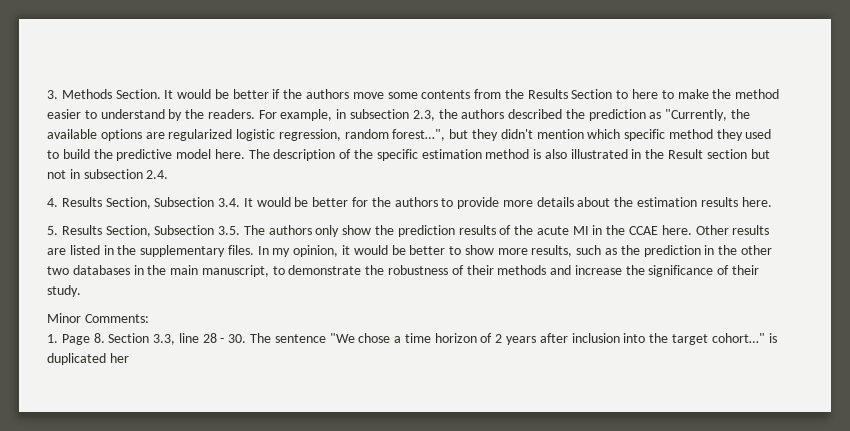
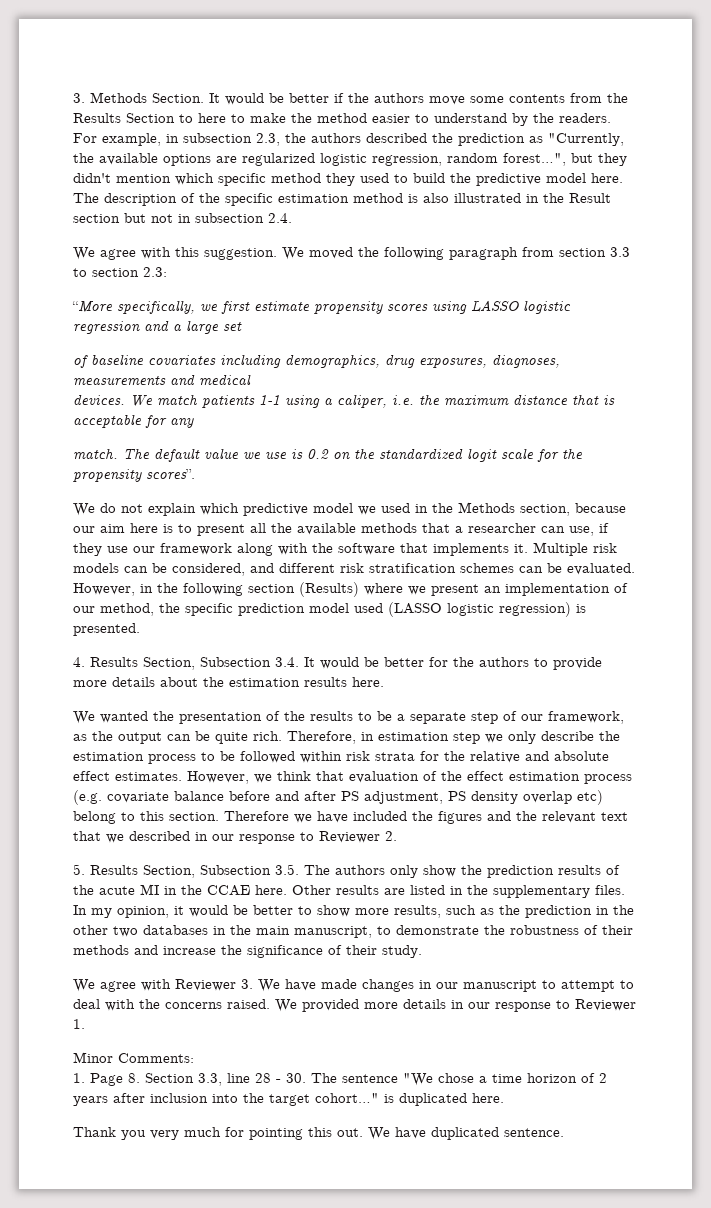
(169, 174) none -> [73,247,630,260] [73,267,167,277] [72,300,571,314] [73,320,242,334] [73,354,560,368] [73,374,251,386] [73,394,615,408] [73,414,194,428] [73,448,583,462] [73,469,195,482] [73,502,626,516] [73,523,609,536] [73,542,617,556] [73,563,635,576] [73,582,628,597] [73,602,586,617] [73,623,140,636] // We agree with this suggestion. We moved the following paragraph from section 3.3 to section 2.3: // “More specifically, we first estimate propensity scores using LASSO logistic regression and a large set // of baseline covariates including demographics, drug exposures, diagnoses, measurements and medical // devices. We match patients 1-1 using a caliper, i.e. the maximum distance that is acceptable for any // match. The default value we use is 0.2 on the standardized logit scale for the propensity scores”. // We do not explain which predictive model we used in the Methods section, because our aim here is to present all the available methods that a researcher can use, if they use our framework along with the software that implements it. Multiple risk models can be considered, and different risk stratification schemes can be evaluated. However, in the following section (Results) where we present an implementation of our method, the specific prediction model used (LASSO logistic regression) is presented.
(772, 202) none -> [73,711,624,724] [73,731,620,744] [73,751,609,764] [73,771,632,784] [73,790,603,805] [73,811,628,824] [73,831,397,844] // We wanted the presentation of the results to be a separate step of our framework, as the output can be quite rich. Therefore, in estimation step we only describe the estimation process to be followed within risk strata for the relative and absolute effect estimates. However, we think that evaluation of the effect estimation process (e.g. covariate balance before and after PS adjustment, PS density overlap etc) belong to this section. Therefore we have included the figures and the relevant text that we described in our response to Reviewer 2.
(81, 291) none -> [73,979,634,992] [73,999,636,1012] [73,1019,85,1029] // We agree with Reviewer 3. We have made changes in our manuscript to attempt to deal with the concerns raised. We provided more details in our response to Reviewer 1.
[109,353,129,363] her -> [472,1093,504,1103] [73,1127,564,1140] here. // Thank you very much for pointing this out. We have duplicated sentence.

